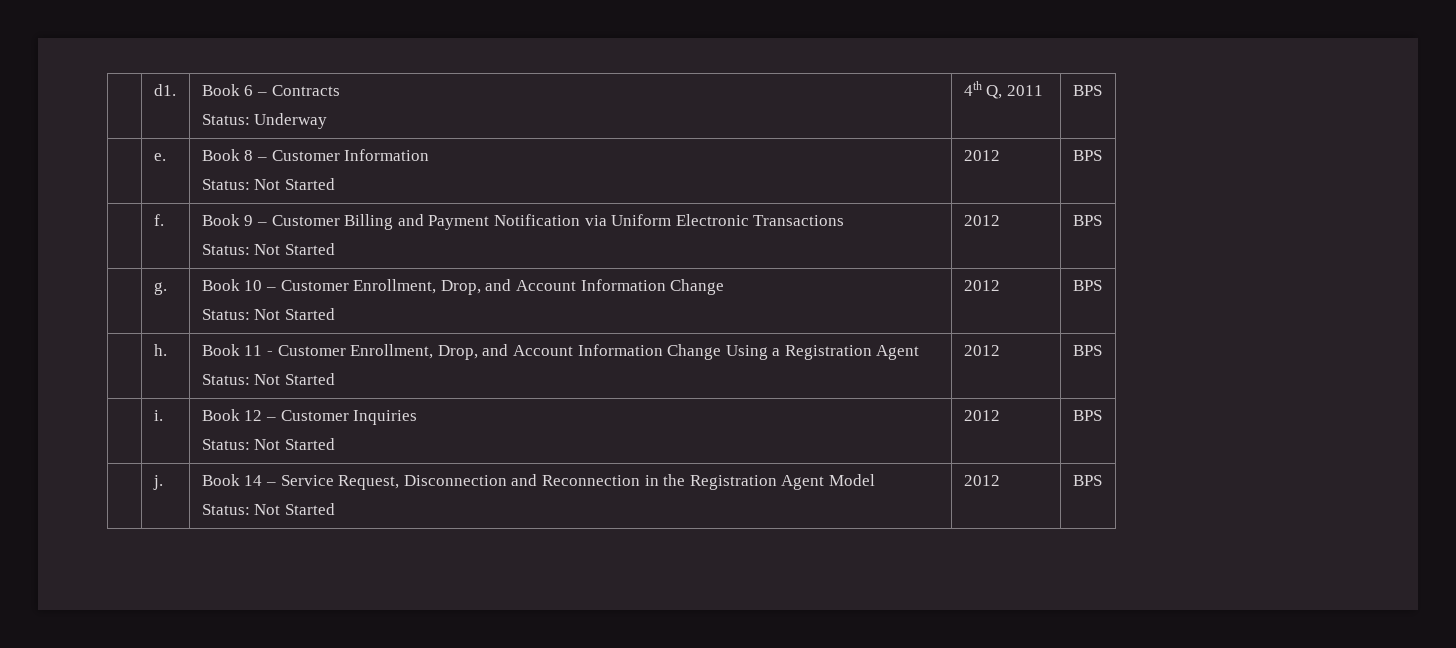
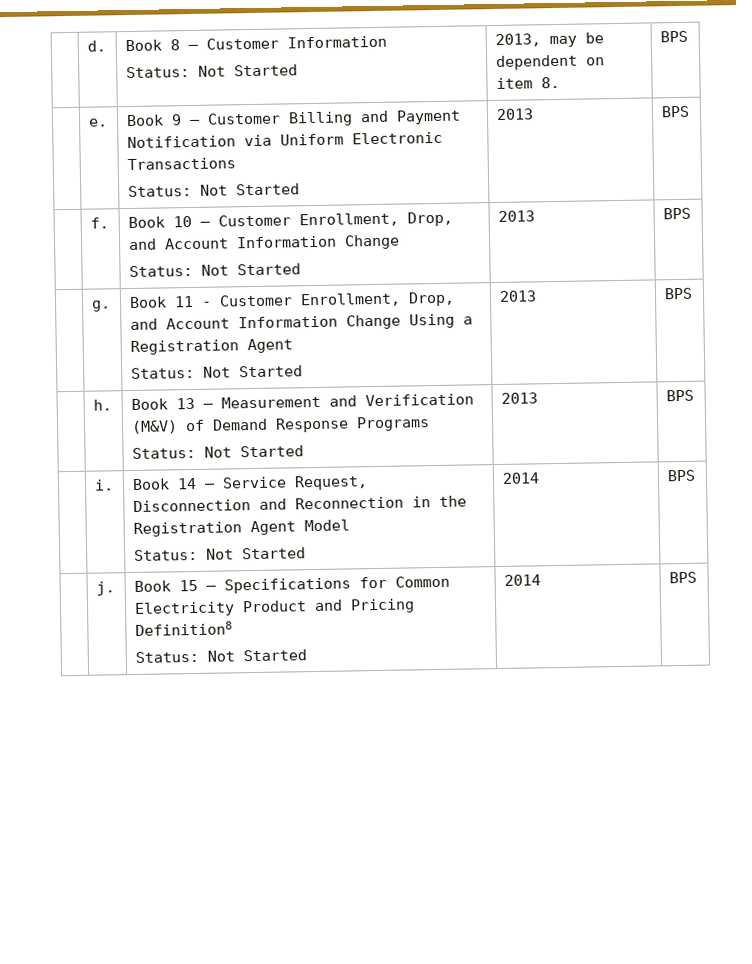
[153,84,176,96] [201,84,340,96] [201,113,328,129] [963,81,1043,99] [1072,85,1102,96] [153,153,166,161] | d1. | Book 6 – Contracts // Status: Underway | 4th Q, 2011 | BPS // | e. -> [86,40,106,52] | d.
[963,150,1000,161] [1072,150,1102,161] [153,214,164,226] 2012 | BPS // | f. -> [494,32,604,48] [495,54,605,70] [495,76,560,89] [659,30,688,43] [88,118,108,127] 2013, may be dependent on item 8. | BPS // | e.
[963,215,1000,226] [1072,215,1102,226] [153,282,167,295] 2012 | BPS // | g. -> [495,108,534,120] [660,105,690,118] [89,217,109,229] 2013 | BPS // | f.
[963,280,1000,291] [1072,280,1102,291] [153,344,167,356] 2012 | BPS // | h. -> [497,210,535,222] [662,207,691,220] [90,300,111,312] 2013 | BPS // | g.
[963,345,1000,356] [1072,345,1102,356] [153,410,163,421] [201,409,418,425] [201,438,335,450] [963,410,1000,421] [1072,410,1102,421] [152,475,163,490] 2012 | BPS // | i. | Book 12 – Customer Inquiries // Status: Not Started | 2012 | BPS // | j. -> [498,290,537,302] [663,287,693,300] [92,399,112,411] [130,393,474,411] [130,416,430,435] [131,445,304,460] [500,392,538,404] [665,389,694,402] [93,479,114,491] 2013 | BPS // | h. | Book 13 – Measurement and Verification (M&V) of Demand Response Programs // Status: Not Started | 2013 | BPS // | i.
[963,475,1000,486] [1072,475,1102,486] 2012 | BPS -> [501,472,540,484] [666,469,696,482] [95,581,115,596] [133,575,450,594] [133,598,415,617] [134,621,233,636] [134,649,307,663] [503,574,541,586] [668,571,697,584] 2014 | BPS // | j. | Book 15 – Specifications for Common Electricity Product and Pricing Definition8 // Status: Not Started | 2014 | BPS

